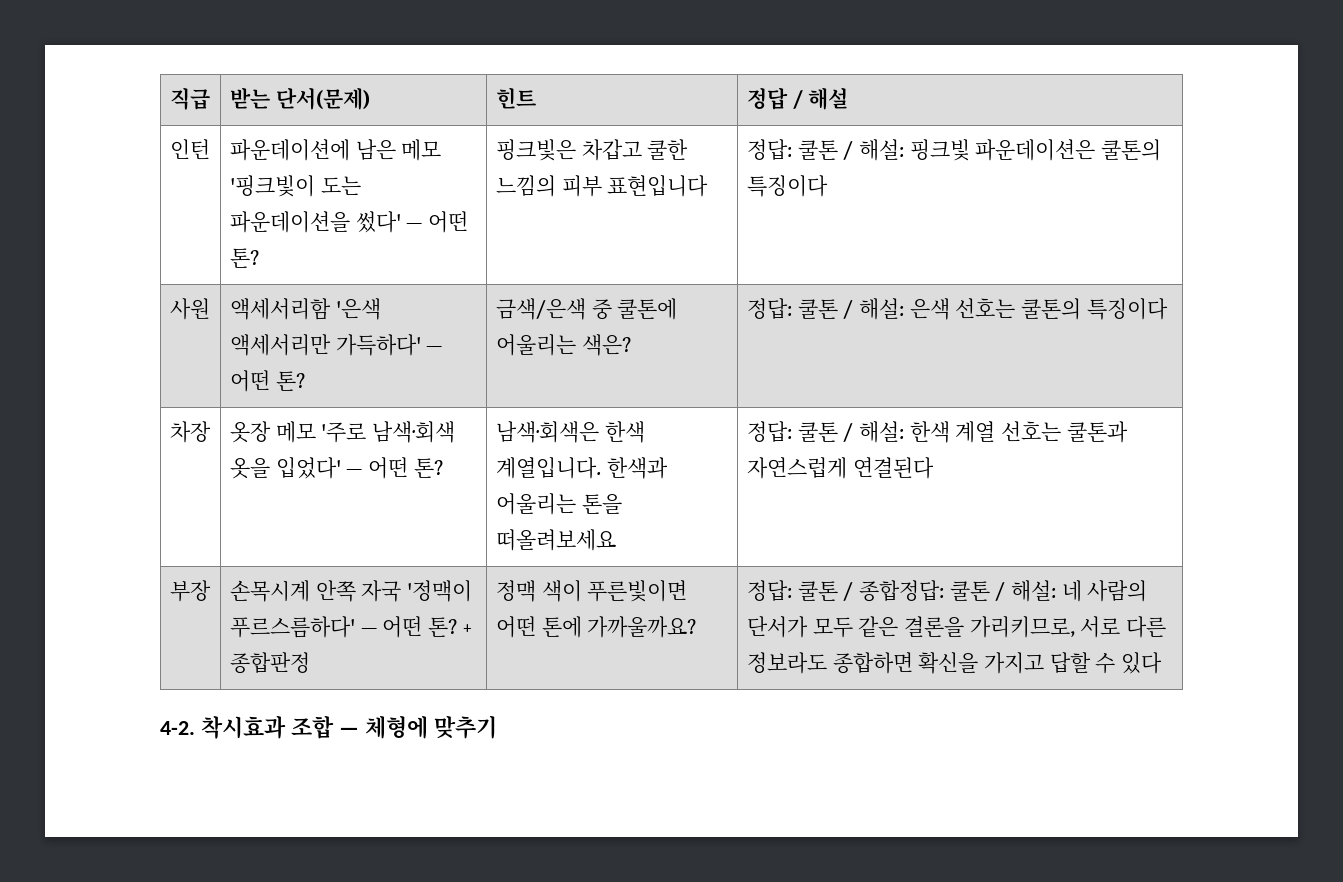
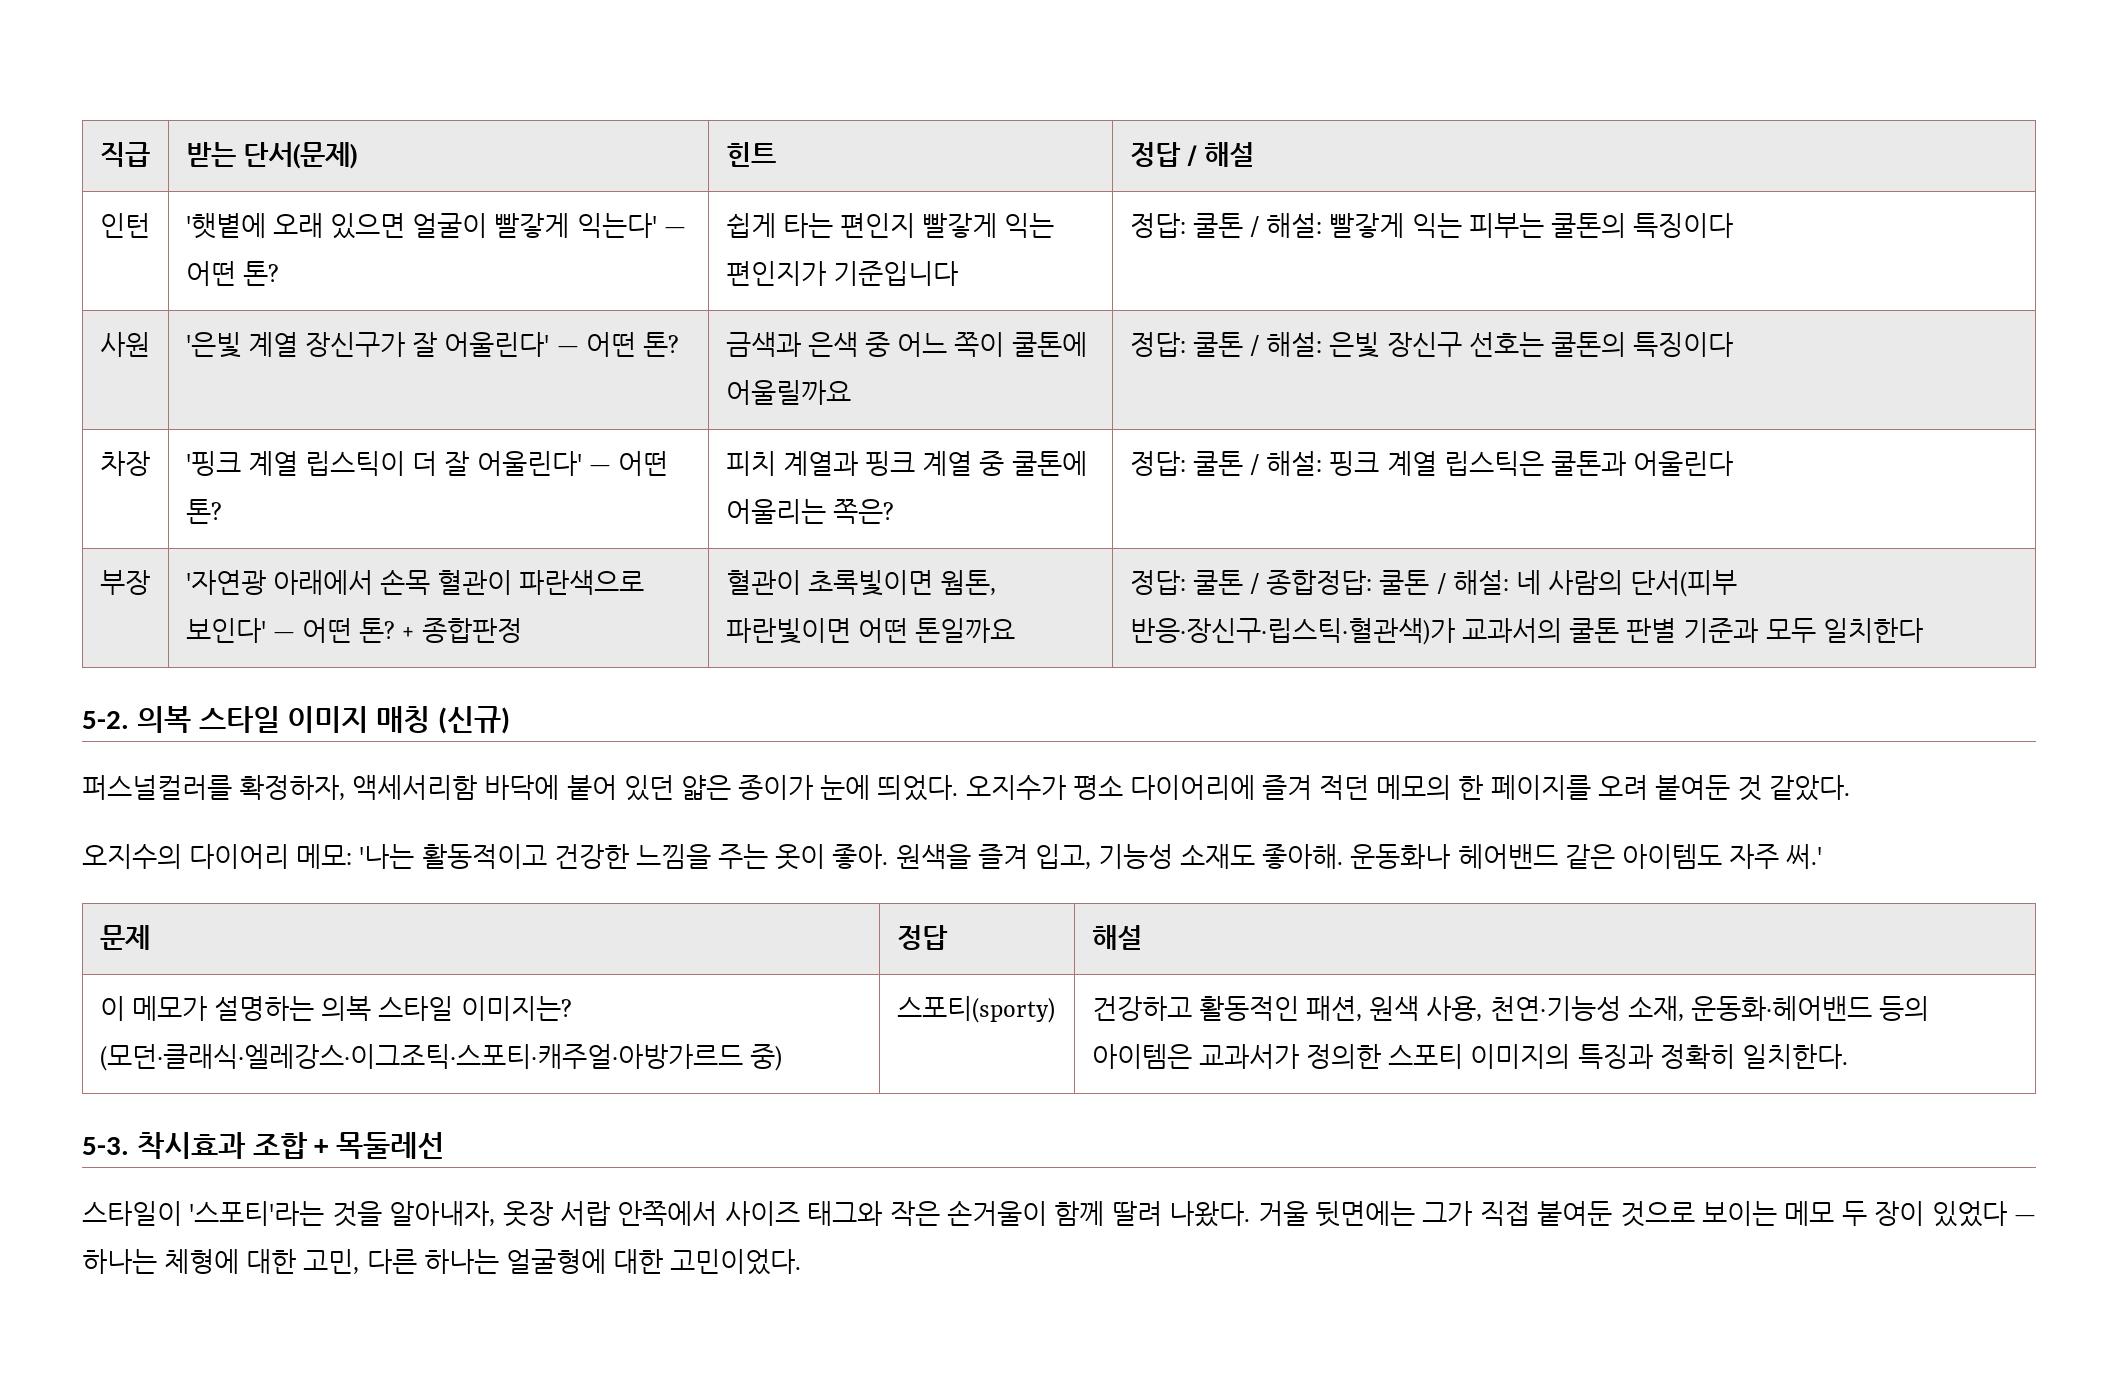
[229,139,442,161] [229,175,361,197] [229,211,468,233] [229,248,259,268] [495,139,689,161] [495,175,709,197] [746,139,1096,161] 파운데이션에 남은 메모 '핑크빛이 도는 파운데이션을 썼다' — 어떤 톤? | 핑크빛은 차갑고 쿨한 느낌의 피부 표현입니다 | 정답: 쿨톤 / 해설: 핑크빛 파운데이션은 -> [185,213,686,239] [185,261,280,286] [725,213,1055,238] [725,261,959,286] [1129,213,1544,238] '햇볕에 오래 있으면 얼굴이 빨갛게 익는다' — 어떤 톤? | 쉽게 타는 편인지 빨갛게 익는 편인지가 기준입니다 | 정답: 쿨톤 / 해설: 빨갛게 익는 피부는
[229,298,381,320] [229,334,443,356] [229,370,305,392] [495,298,678,320] [495,334,631,356] [746,298,950,320] 액세서리함 '은색 액세서리만 가득하다' — 어떤 톤? | 금색/은색 중 쿨톤에 어울리는 색은? | 정답: 쿨톤 / 해설: 은색 -> [185,332,679,358] [725,332,1087,357] [725,380,851,405] [1129,332,1462,358] '은빛 계열 장신구가 잘 어울린다' — 어떤 톤? | 금색과 은색 중 어느 쪽이 쿨톤에 어울릴까요 | 정답: 쿨톤 / 해설: 은빛 장신구
[229,421,455,443] [229,457,443,479] [495,421,645,443] [495,457,668,479] [495,493,622,515] [495,529,616,551] [746,421,1128,443] [746,457,934,479] [169,580,211,602] [229,580,472,602] [229,616,355,638] 옷장 메모 '주로 남색·회색 옷을 입었다' — 어떤 톤? | 남색·회색은 한색 계열입니다. 한색과 어울리는 톤을 떠올려보세요 | 정답: 쿨톤 / 해설: 한색 계열 선호는 쿨톤과 자연스럽게 연결된다 // 부장 | 손목시계 안쪽 자국 '정맥이 푸르스름하다' -> [185,451,668,476] [185,499,222,524] [725,451,1087,476] [725,499,895,524] [1129,451,1734,476] [99,570,150,595] [185,569,645,595] [185,618,266,643] '핑크 계열 립스틱이 더 잘 어울린다' — 어떤 톤? | 피치 계열과 핑크 계열 중 쿨톤에 어울리는 쪽은? | 정답: 쿨톤 / 해설: 핑크 계열 립스틱은 쿨톤과 어울린다 // 부장 | '자연광 아래에서 손목 혈관이 파란색으로 보인다'
[495,580,688,602] [495,616,697,638] 정맥 색이 푸른빛이면 어떤 톤에 가까울까요? -> [725,570,997,596] [725,618,1016,644] 혈관이 초록빛이면 웜톤, 파란빛이면 어떤 톤일까요
[746,616,1166,638] [746,652,1162,674] [160,715,497,739] 단서가 모두 같은 결론을 가리키므로, 서로 다른 정보라도 종합하면 확신을 가지고 답할 수 있다 // 4-2. 착시효과 조합 — 체형에 맞추기 -> [1630,570,1738,597] [1129,618,1923,645] [82,706,511,734] [82,775,1851,801] [82,844,1823,870] [99,925,150,950] [896,925,948,950] [1091,925,1142,950] [99,996,572,1021] [99,1044,783,1071] [896,996,1055,1023] [1091,996,1930,1022] [1091,1044,1848,1069] [82,1132,445,1159] [82,1200,2037,1227] [82,1249,802,1275] 단서(피부 반응·장신구·립스틱·혈관색)가 교과서의 쿨톤 판별 기준과 모두 일치한다 // 5-2. 의복 스타일 이미지 매칭 (신규) // 퍼스널컬러를 확정하자, 액세서리함 바닥에 붙어 있던 얇은 종이가 눈에 띄었다. 오지수가 평소 다이어리에 즐겨 적던 메모의 한 페이지를 오려 붙여둔 것 같았다. // 오지수의 다이어리 메모: '나는 활동적이고 건강한 느낌을 주는 옷이 좋아. 원색을 즐겨 입고, 기능성 소재도 좋아해. 운동화나 헤어밴드 같은 아이템도 자주 써.' // 문제 | 정답 | 해설 // 이 메모가 설명하는 의복 스타일 이미지는? (모던·클래식·엘레강스·이그조틱·스포티·캐주얼·아방가르드 중) | 스포티(sporty) | 건강하고 활동적인 패션, 원색 사용, 천연·기능성 소재, 운동화·헤어밴드 등의 아이템은 교과서가 정의한 스포티 이미지의 특징과 정확히 일치한다. // 5-3. 착시효과 조합 + 목둘레선 // 스타일이 '스포티'라는 것을 알아내자, 옷장 서랍 안쪽에서 사이즈 태그와 작은 손거울이 함께 딸려 나왔다. 거울 뒷면에는 그가 직접 붙여둔 것으로 보이는 메모 두 장이 있었다 — 하나는 체형에 대한 고민, 다른 하나는 얼굴형에 대한 고민이었다.

